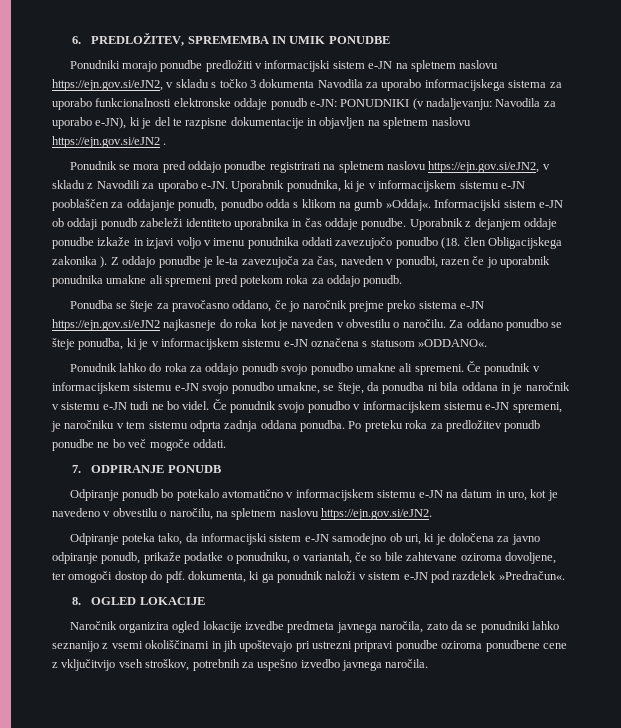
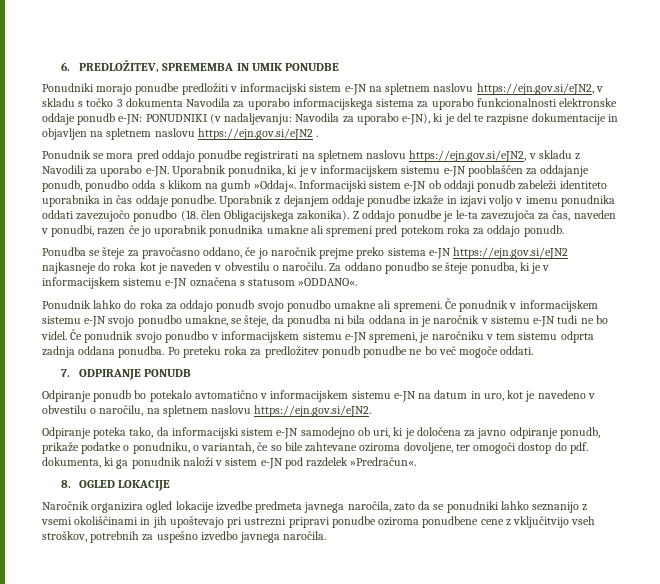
[52,256,108,268] zakonika ). -> [297,210,350,221] zakonika).

